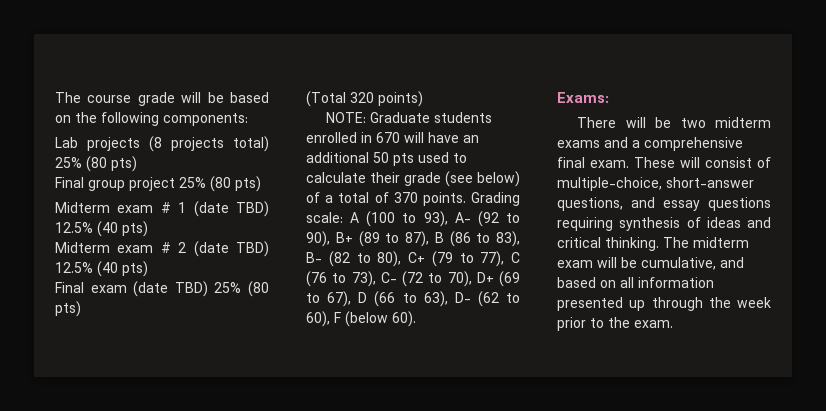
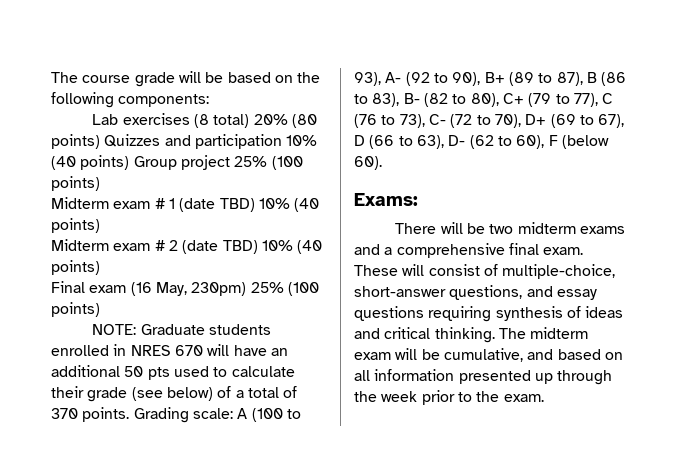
[87,136,269,152] [55,156,137,172] [55,176,261,192] projects (8 projects total) 25% (80 pts) // Final group project 25% (80 pts) -> [122,113,317,128] [51,134,318,149] [51,155,303,170] [51,176,100,191] exercises (8 total) 20% (80 points) Quizzes and participation 10% (40 points) Group project 25% (100 points)
[55,221,148,237] 12.5% (40 pts) -> [258,198,320,212] [51,218,100,233] 10% (40 points)
[55,261,148,277] 12.5% (40 pts) -> [261,240,323,254] [51,260,100,275] 10% (40 points)
[133,281,269,297] [55,301,81,317] [306,91,374,107] (date TBD) 25% (80 pts) // (Total 320 -> [130,282,319,296] (16 May, 230pm) 25% (100
(372, 137) none -> [130,345,171,356] NRES

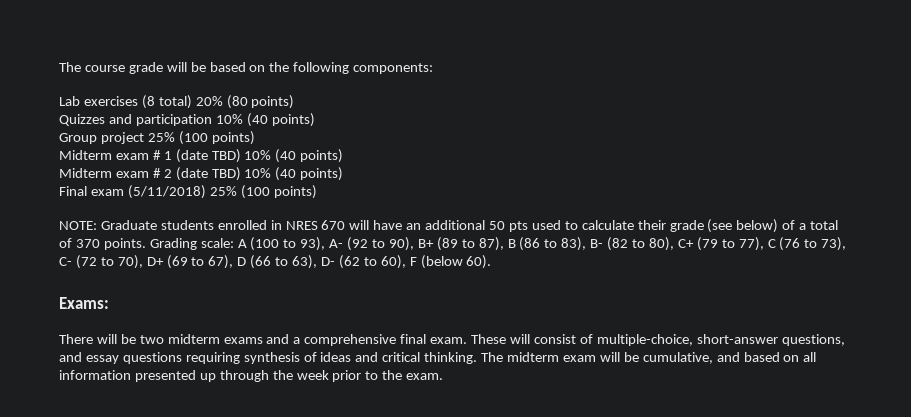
(100, 141) none -> (295, 102) //
(130, 162) none -> (315, 120) //
[130,282,247,296] (16 May, 230pm) -> [127,185,206,199] (5/11/2018)

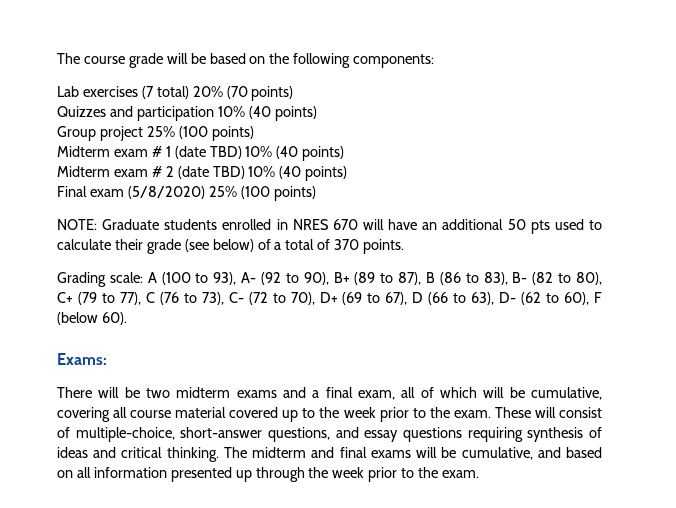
[141,95,155,109] (8 -> [141,86,154,99] (7
[226,95,248,109] (80 -> [226,86,248,99] (70
[127,185,206,199] (5/11/2018) -> [127,186,205,199] (5/8/2020)
(146, 244) none -> (405, 246) //
[304,334,427,346] comprehensive final -> [325,387,602,400] [57,407,450,422] final exam, all of which will be cumulative, covering all course material covered up to the week prior to the
[562,355,596,362] exam -> [311,447,411,458] and final exams

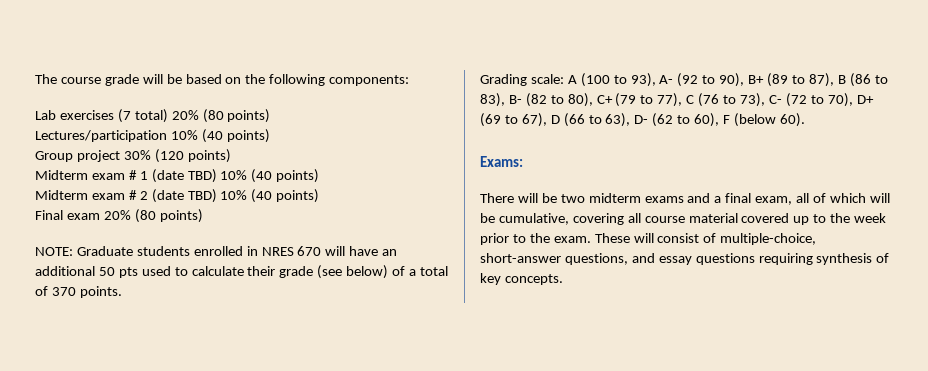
[226,86,294,101] [57,106,214,121] (70 points) // Quizzes and participation -> [202,109,271,123] [35,130,167,142] (80 points) // Lectures/participation
[146,126,208,139] 25% (100 -> [123,149,184,163] 30% (120
[127,186,270,199] (5/8/2020) 25% (100 -> [103,209,156,223] 20% (80
[57,447,602,462] [57,467,480,482] ideas and critical thinking. The midterm and final exams will be cumulative, and based on all information presented up through the week prior to the exam. -> [480,273,563,285] key concepts.

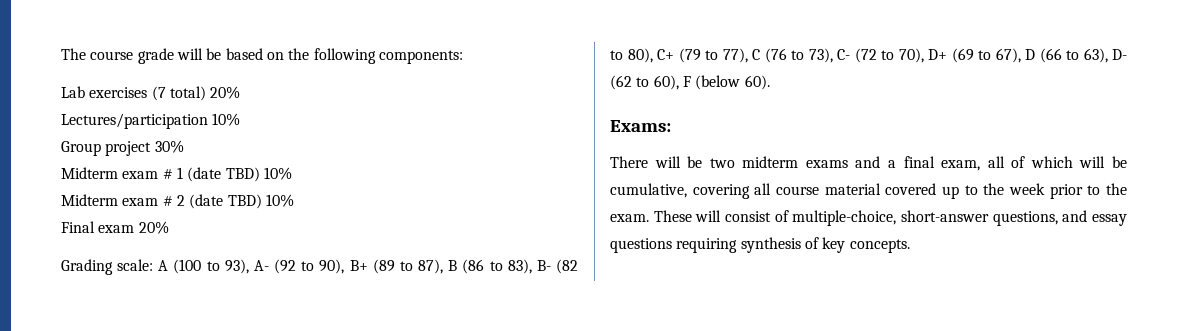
[202,109,271,123] (80 points) -> (241, 92) none
[201,129,270,143] (40 points) -> (241, 119) none
[154,149,231,163] (120 points) -> (184, 146) none
[251,169,320,183] (40 points) -> (292, 173) none
[251,189,320,203] (40 points) -> (294, 200) none
[134,209,203,223] [35,246,398,256] [35,265,448,279] [35,286,122,298] (80 points) // NOTE: Graduate students enrolled in NRES 670 will have an additional 50 pts used to calculate their grade (see below) of a total of 370 points. -> (169, 227) none

